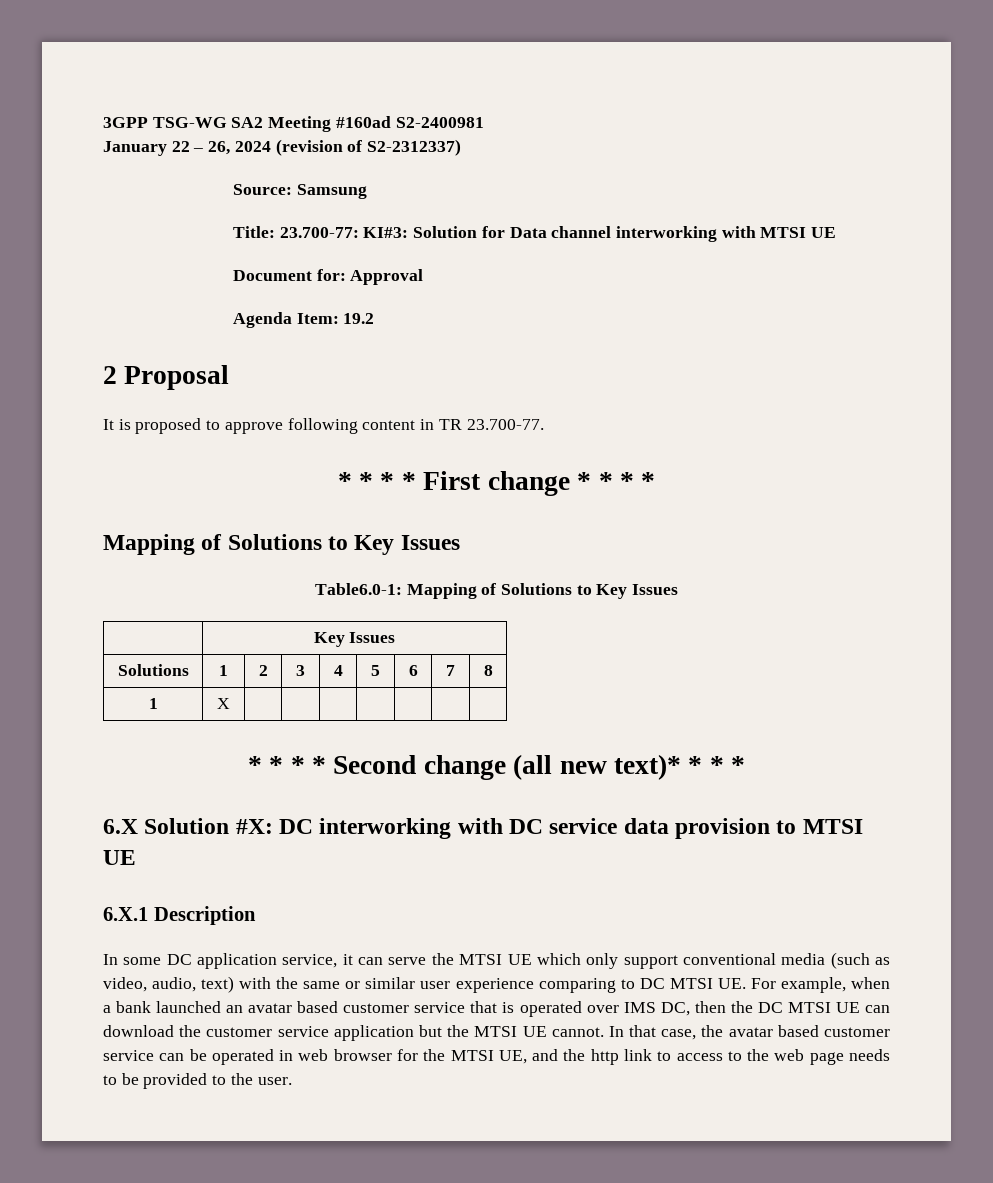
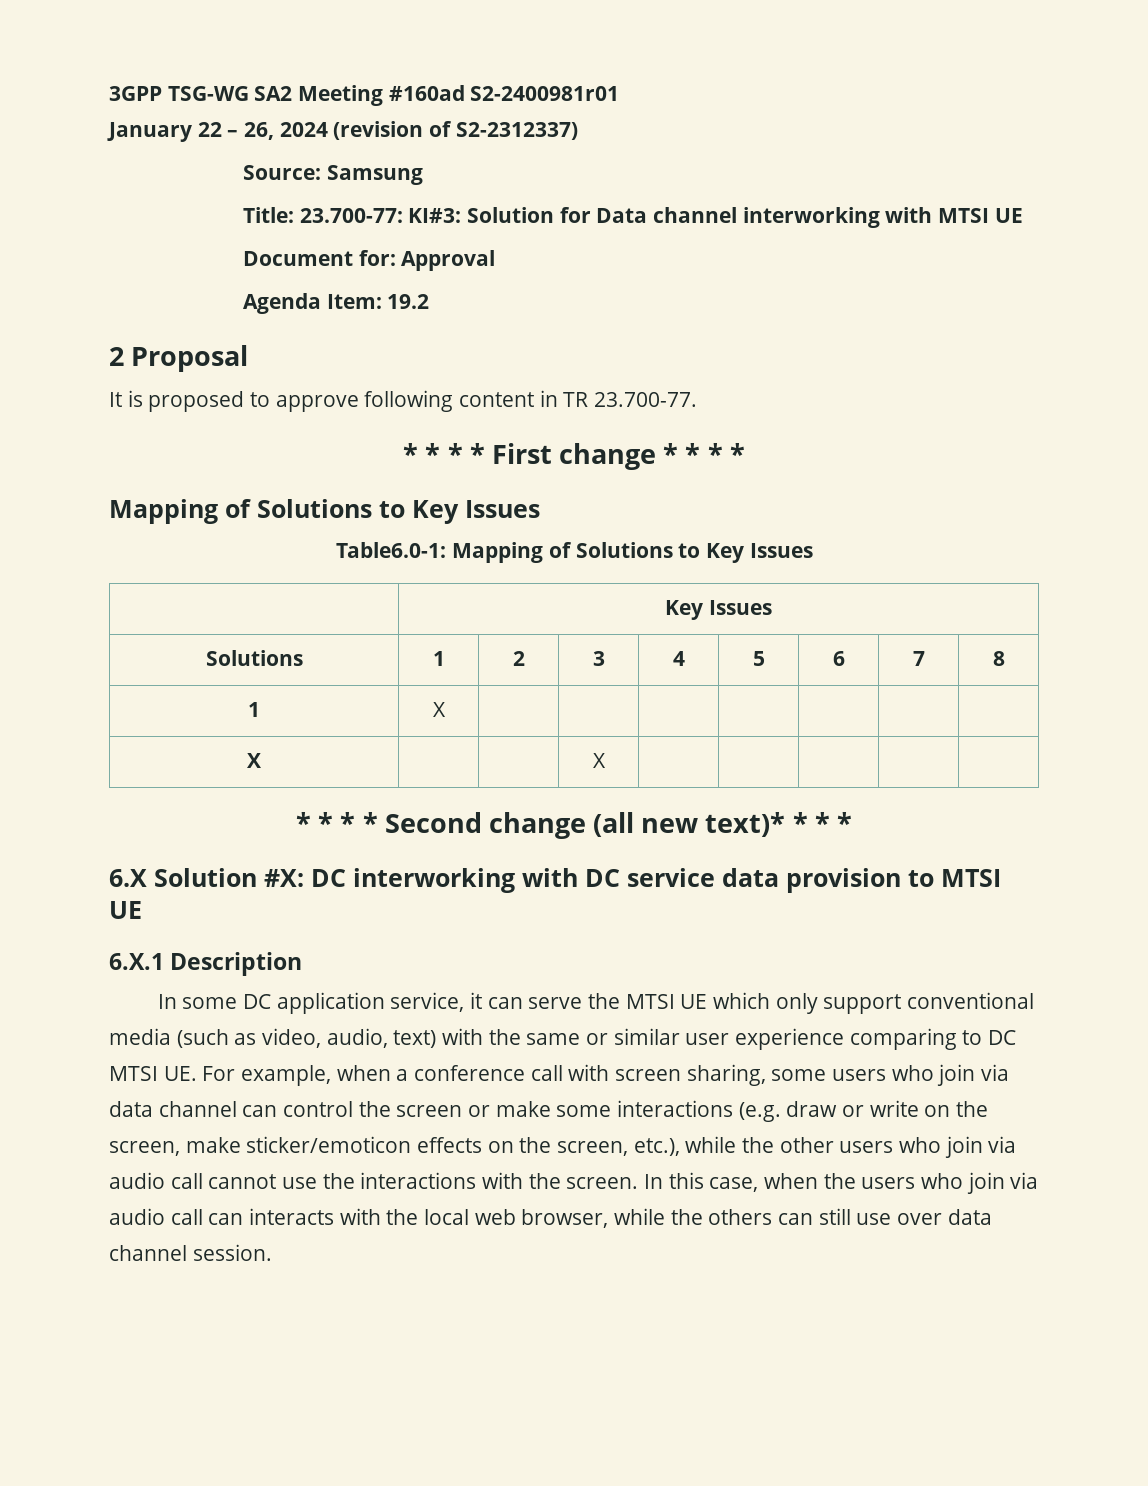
[395,117,484,128] S2-2400981 -> [470,86,620,101] S2-2400981r01
(230, 703) none -> [247,753,261,768] [592,753,606,768] // X | | | X | | | | |
[116,1001,891,1017] [103,1025,890,1041] [103,1049,891,1065] [103,1073,292,1089] bank launched an avatar based customer service that is operated over IMS DC, then the DC MTSI UE can download the customer service application but the MTSI UE cannot. In that case, the avatar based customer service can be operated in web browser for the MTSI UE, and the http link to access to the web page needs to be provided to the user. -> [414,1064,1010,1086] [109,1100,989,1122] [109,1136,1017,1158] [109,1172,1039,1194] [109,1208,992,1228] [109,1244,272,1261] conference call with screen sharing, some users who join via data channel can control the screen or make some interactions (e.g. draw or write on the screen, make sticker/emoticon effects on the screen, etc.), while the other users who join via audio call cannot use the interactions with the screen. In this case, when the users who join via audio call can interacts with the local web browser, while the others can still use over data channel session.

